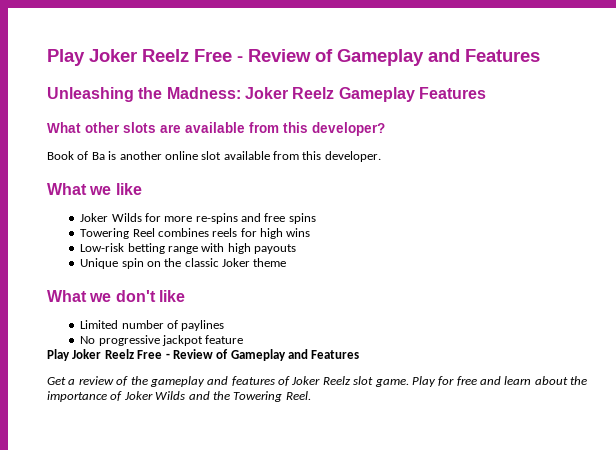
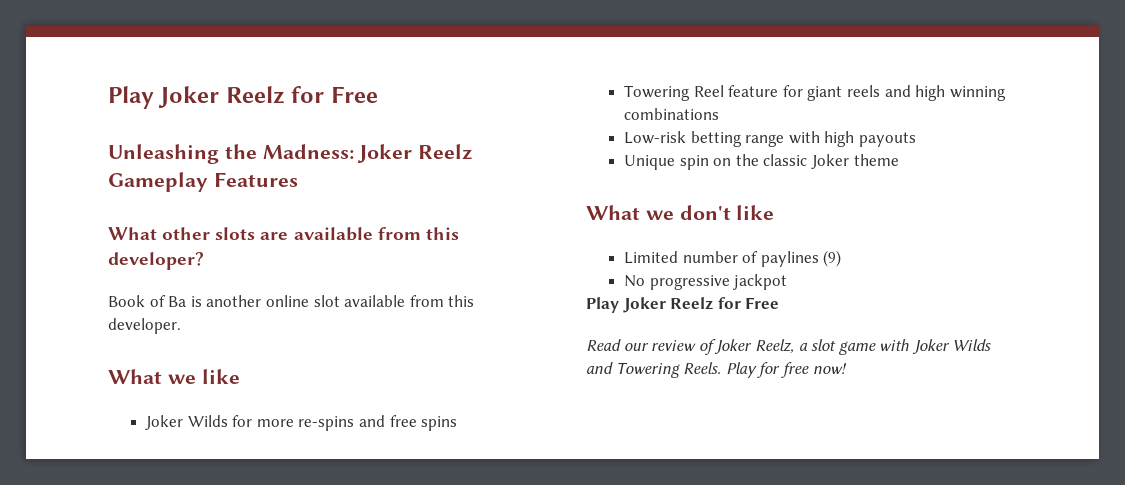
[47,49,540,66] Play Joker Reelz Free - Review of Gameplay and Features -> [108,86,378,109] Play Joker Reelz for Free
[157,228,311,239] combines reels for high wins -> [728,85,1006,101] [623,108,719,120] feature for giant reels and high winning combinations
(225, 325) none -> [823,250,842,267] (9)
[205,335,244,344] [47,349,360,361] [47,376,588,387] [47,391,311,402] feature // Play Joker Reelz Free - Review of Gameplay and Features // Get a review of the gameplay and features of Joker Reelz slot game. Play for free and learn about the importance of Joker Wilds and the Towering Reel. -> [586,297,780,313] [586,339,992,355] [586,362,847,378] // Play Joker Reelz for Free // Read our review of Joker Reelz, a slot game with Joker Wilds and Towering Reels. Play for free now!

